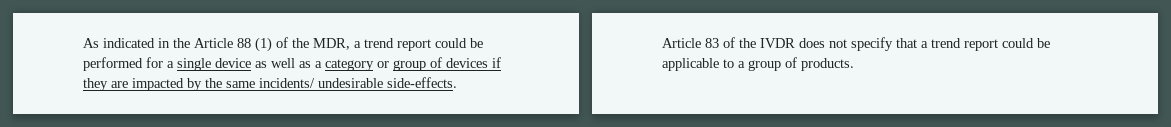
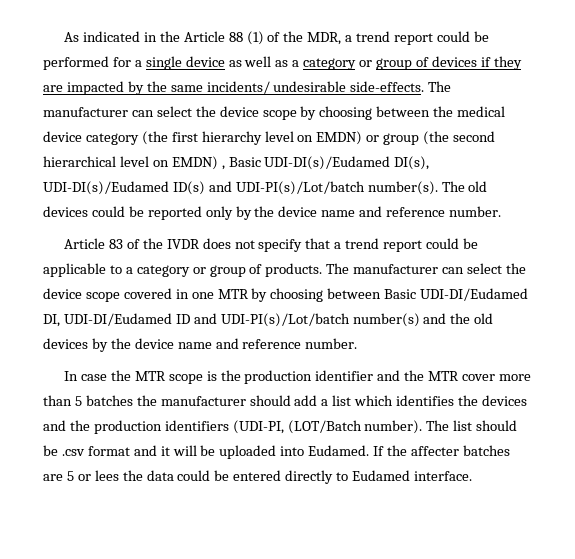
(457, 82) none -> [428,81,452,92] [43,106,506,120] [43,131,496,145] [43,156,430,170] [43,181,488,195] [43,206,502,220] The manufacturer can select the device scope by choosing between the medical device category (the first hierarchy level on EMDN) or group (the second hierarchical level on EMDN) , Basic UDI-DI(s)/Eudamed DI(s), UDI-DI(s)/Eudamed ID(s) and UDI-PI(s)/Lot/batch number(s). The old devices could be reported only by the device name and reference number.
(745, 64) none -> [136,265,206,277] category or
(854, 64) none -> [326,263,526,274] [43,288,529,302] [43,313,494,327] [43,338,358,352] [64,370,531,384] [43,395,527,406] [43,420,518,434] [43,445,510,459] [43,470,472,484] The manufacturer can select the device scope covered in one MTR by choosing between Basic UDI-DI/Eudamed DI, UDI-DI/Eudamed ID and UDI-PI(s)/Lot/batch number(s) and the old devices by the device name and reference number. // In case the MTR scope is the production identifier and the MTR cover more than 5 batches the manufacturer should add a list which identifies the devices and the production identifiers (UDI-PI, (LOT/Batch number). The list should be .csv format and it will be uploaded into Eudamed. If the affecter batches are 5 or lees the data could be entered directly to Eudamed interface.

